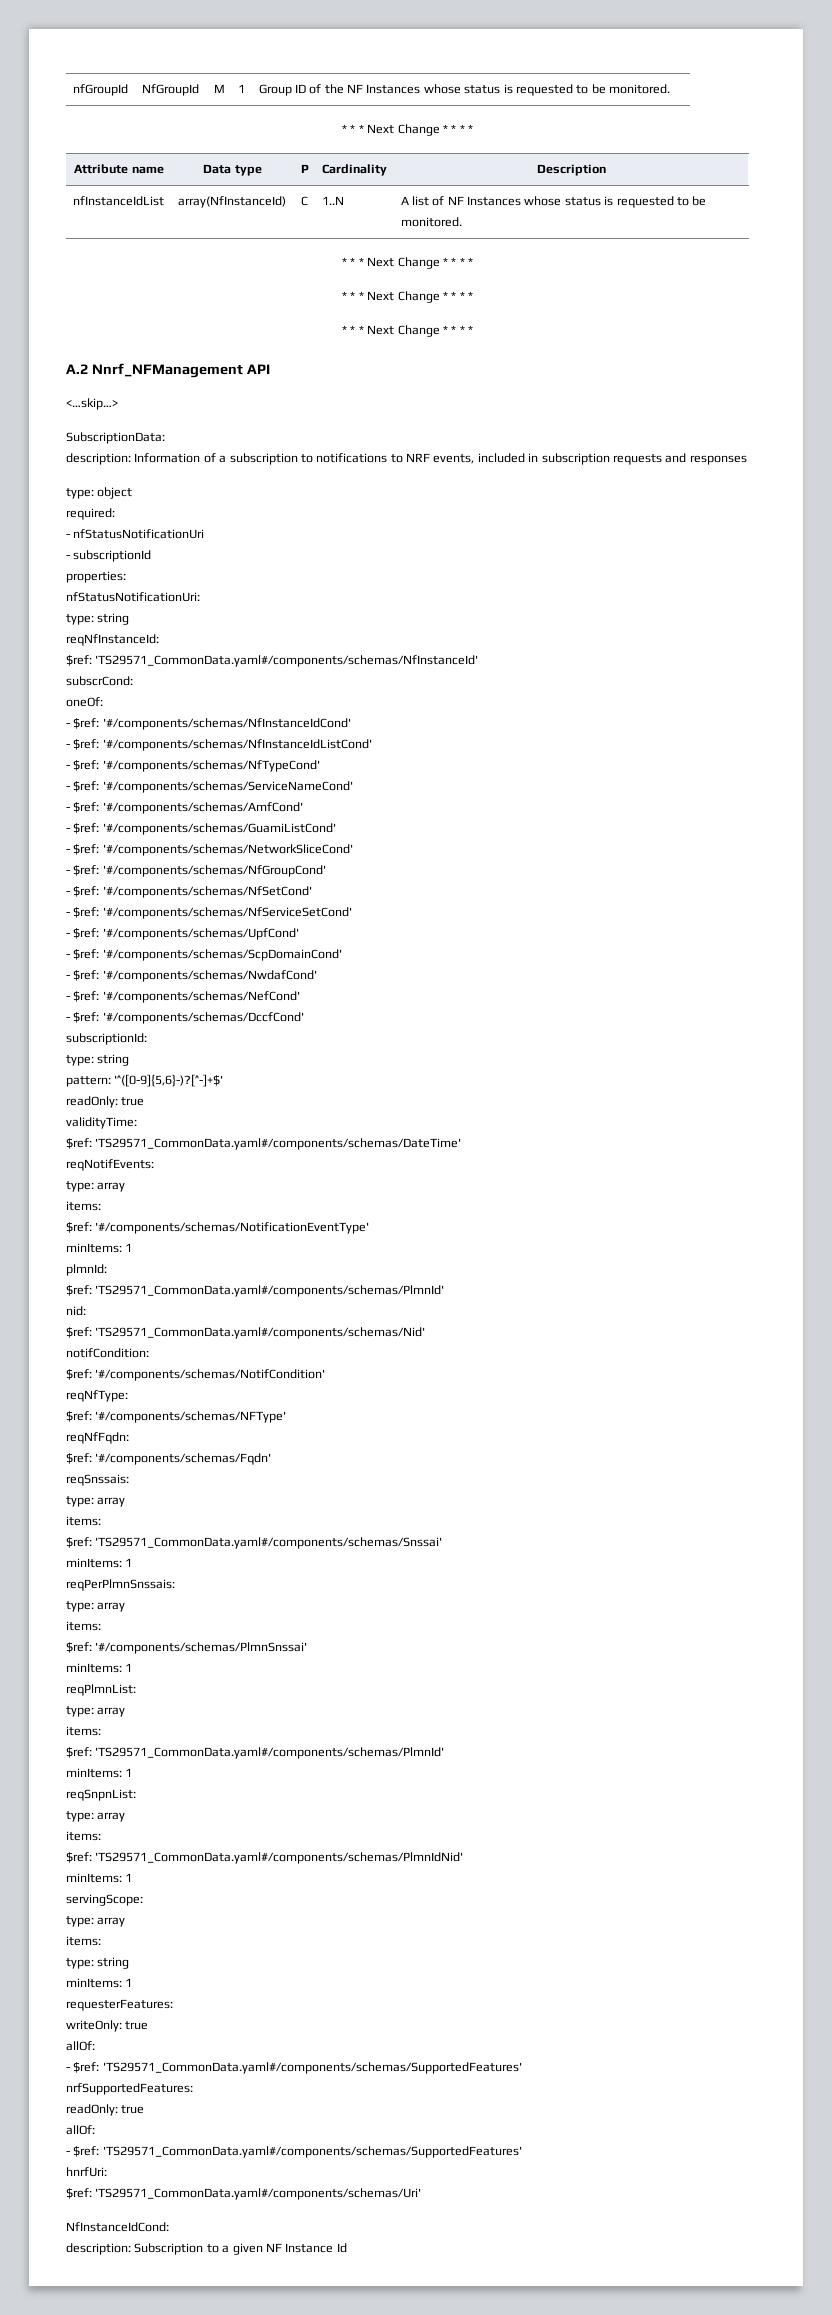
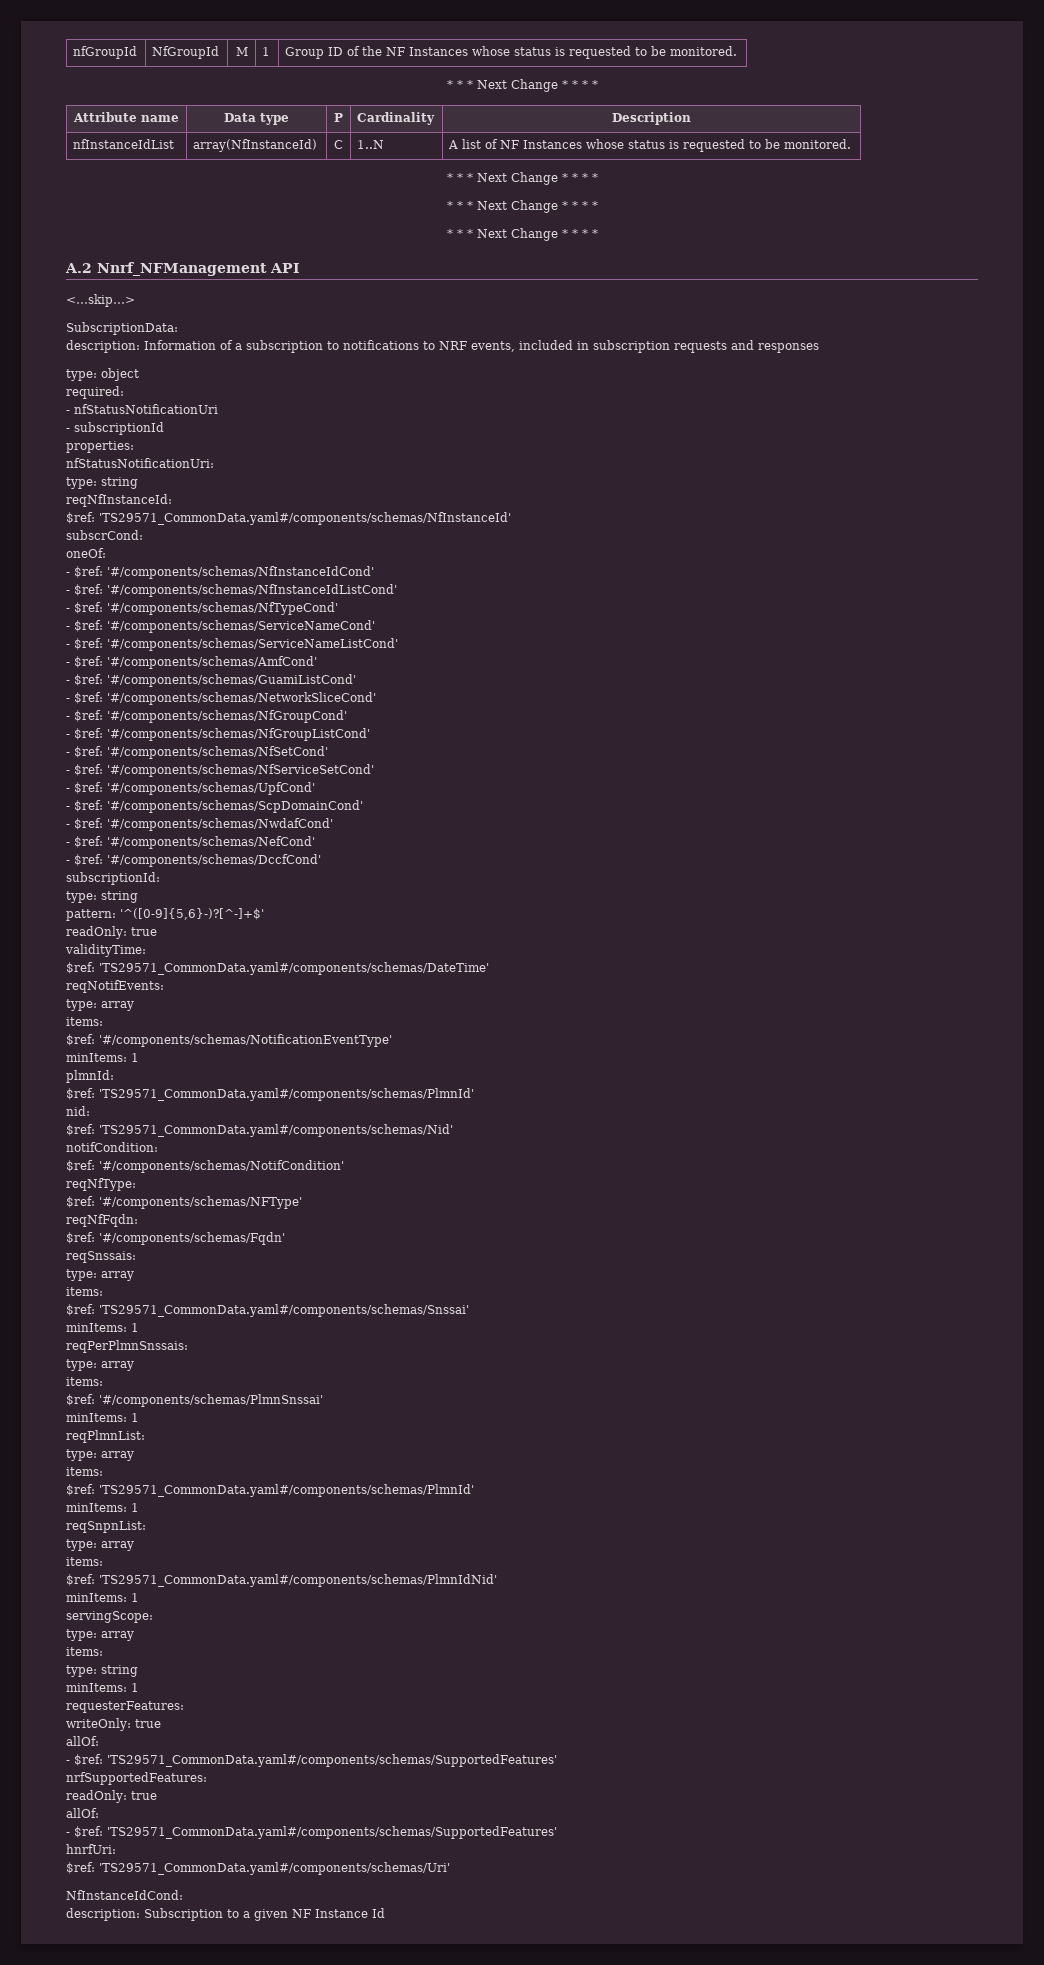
(353, 787) none -> [66,638,398,651] // - $ref: '#/components/schemas/ServiceNameListCond'
(326, 871) none -> [66,728,370,741] // - $ref: '#/components/schemas/NfGroupListCond'

